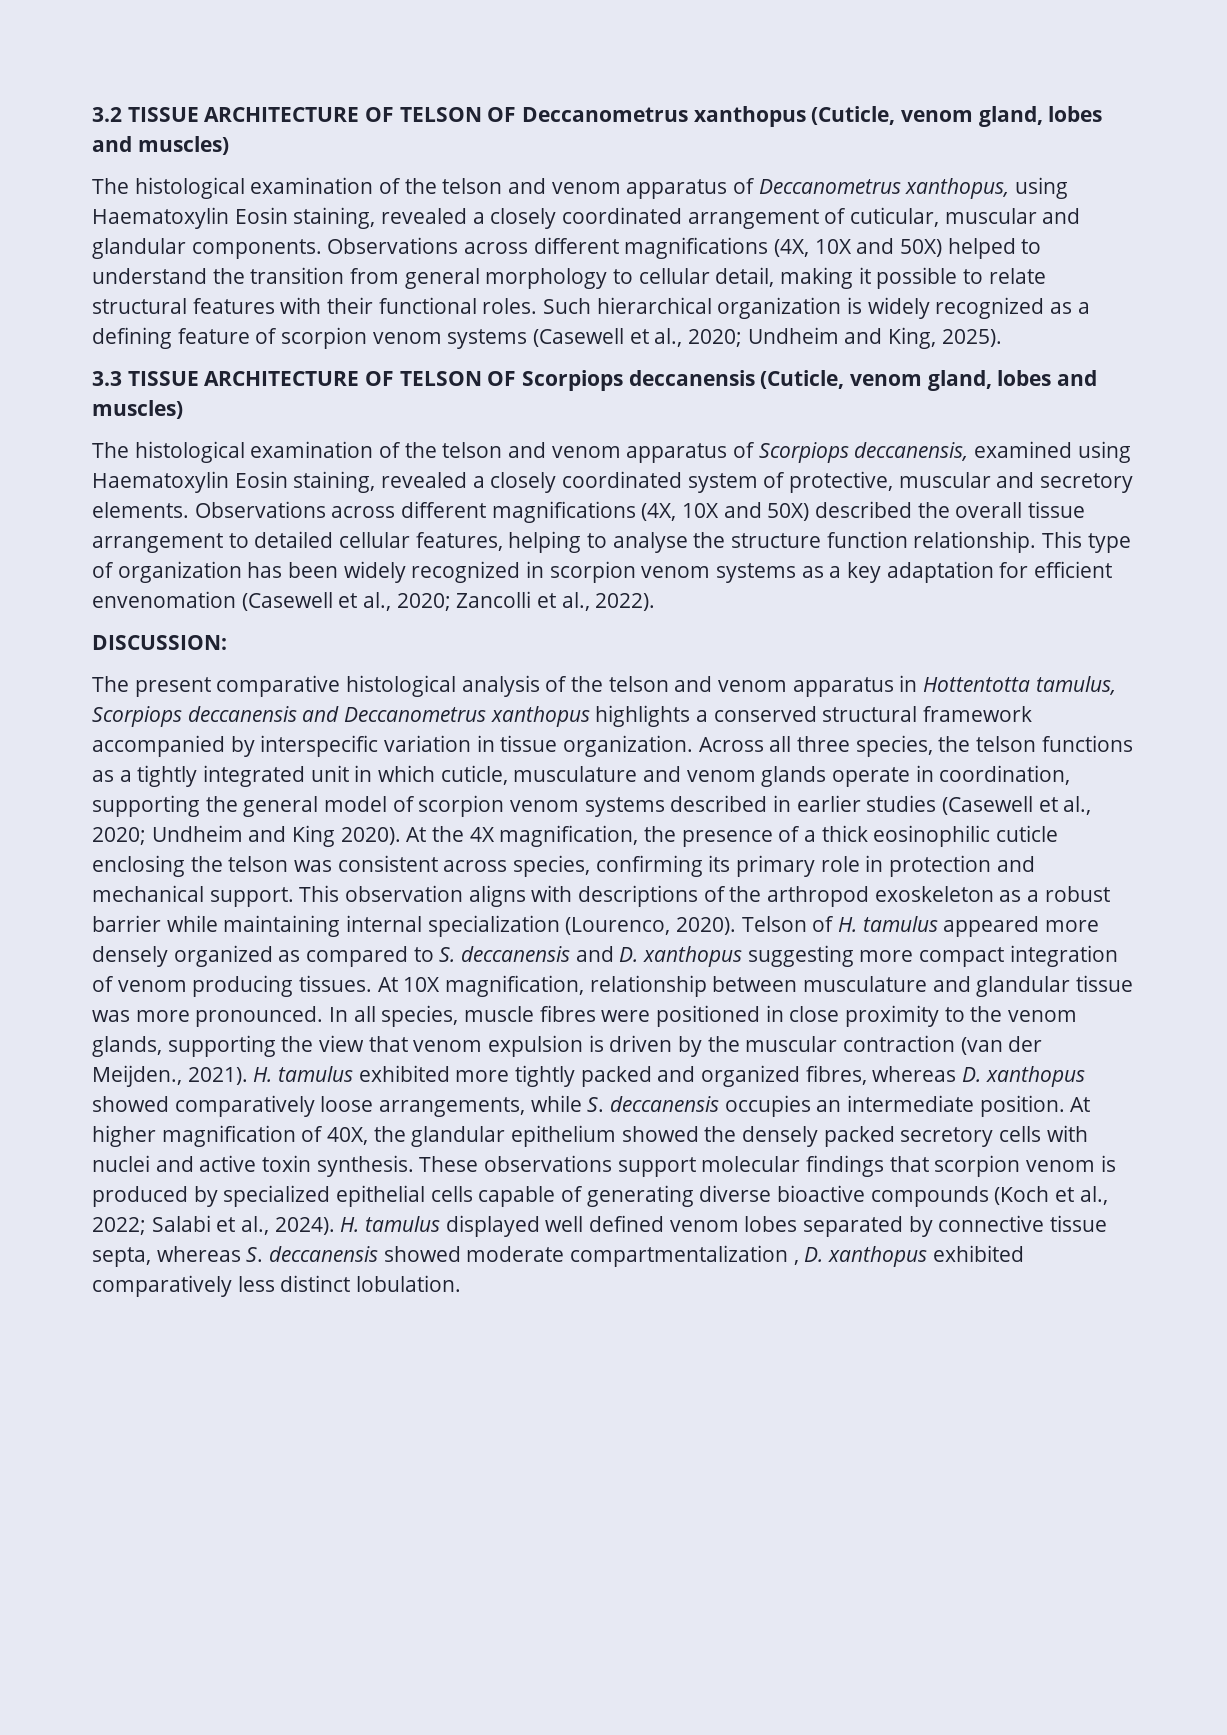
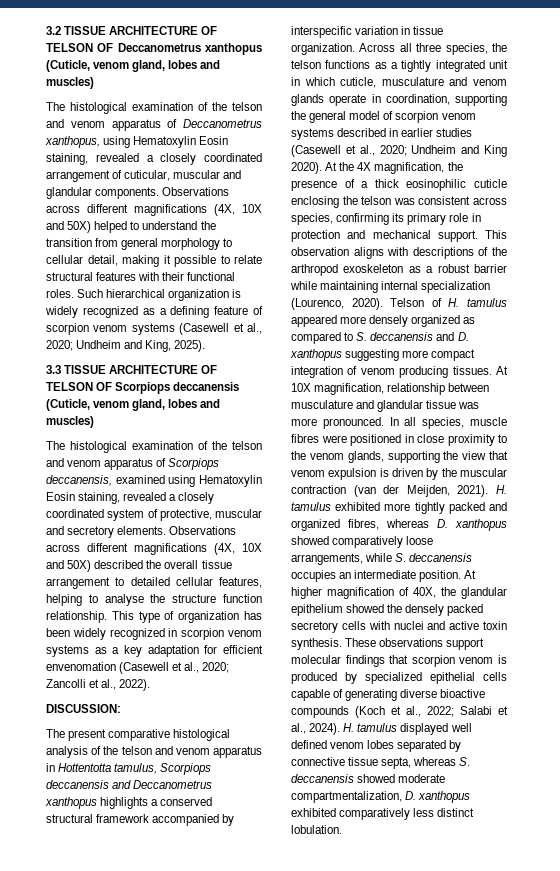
[92,207,229,229] Haematoxylin -> [133,136,197,148] Hematoxylin
[92,471,229,493] Haematoxylin -> [199,475,262,487] Hematoxylin
[92,1065,182,1087] Meijden., -> [406,485,450,497] Meijden,
[570,1245,799,1267] compartmentalization , -> [291,791,402,803] compartmentalization,

